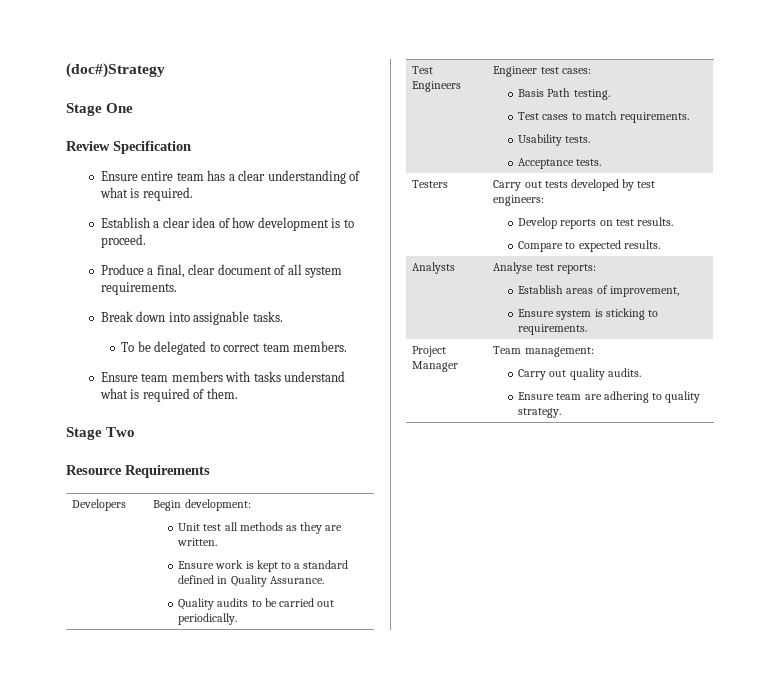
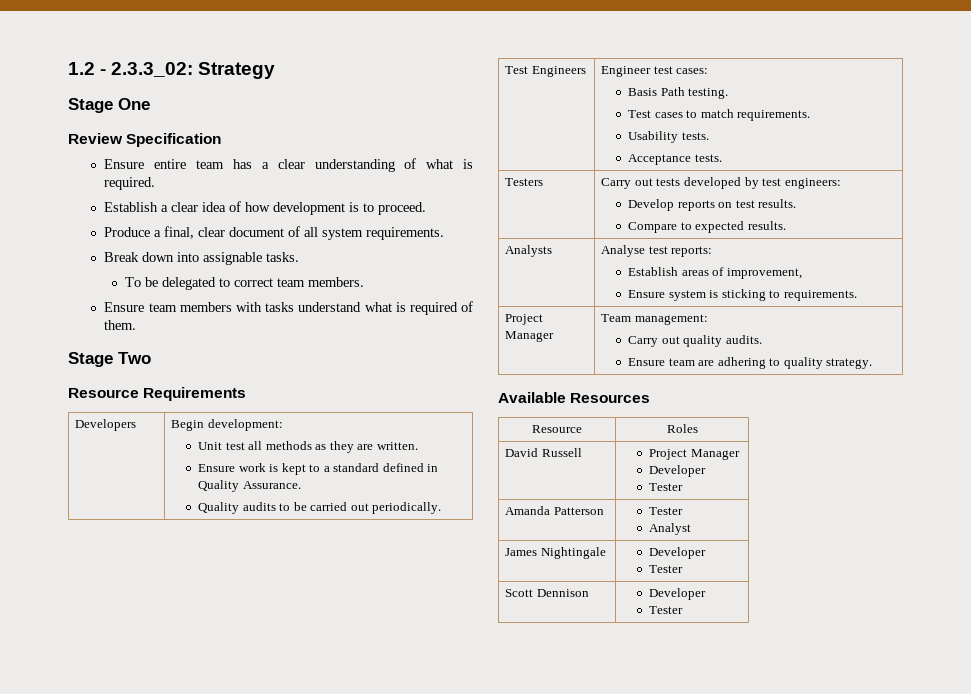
[66,63,165,78] (doc#)Strategy -> [68,62,276,79] 1.2 - 2.3.3_02: Strategy
(562, 413) none -> [498,392,651,403] [532,425,582,433] [666,424,698,433] [505,448,582,457] [649,449,740,460] [649,465,707,477] [649,483,684,491] [505,506,604,515] [649,507,684,515] [649,523,692,535] [505,547,606,559] [649,547,707,559] [649,565,684,573] [505,589,589,597] [649,588,707,600] [649,606,684,614] // Available Resources // Resource | Roles // David Russell | Project Manager // Developer // Tester // Amanda Patterson | Tester // Analyst // James Nightingale | Developer // Tester // Scott Dennison | Developer // Tester

